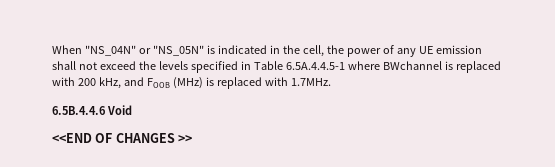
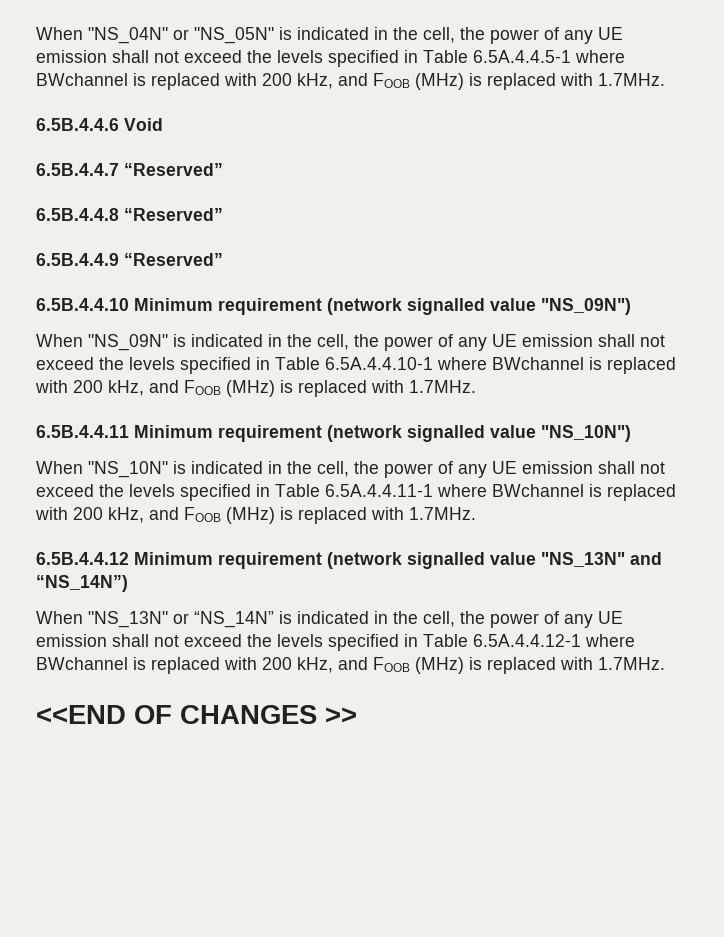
(132, 110) none -> [36,163,223,176] [36,208,223,221] [36,253,223,266] [36,298,631,315] [36,334,665,351] [36,357,676,374] [35,380,476,397] [36,425,631,442] [36,461,665,478] [36,484,676,501] [35,507,476,524] [36,552,662,569] [36,575,128,592] [36,611,623,628] [36,634,635,651] [36,657,665,674] // 6.5B.4.4.7 “Reserved” // 6.5B.4.4.8 “Reserved” // 6.5B.4.4.9 “Reserved” // 6.5B.4.4.10 Minimum requirement (network signalled value "NS_09N") // When "NS_09N" is indicated in the cell, the power of any UE emission shall not exceed the levels specified in Table 6.5A.4.4.10-1 where BWchannel is replaced with 200 kHz, and FOOB (MHz) is replaced with 1.7MHz. // 6.5B.4.4.11 Minimum requirement (network signalled value "NS_10N") // When "NS_10N" is indicated in the cell, the power of any UE emission shall not exceed the levels specified in Table 6.5A.4.4.11-1 where BWchannel is replaced with 200 kHz, and FOOB (MHz) is replaced with 1.7MHz. // 6.5B.4.4.12 Minimum requirement (network signalled value "NS_13N" and “NS_14N”) // When "NS_13N" or “NS_14N” is indicated in the cell, the power of any UE emission shall not exceed the levels specified in Table 6.5A.4.4.12-1 where BWchannel is replaced with 200 kHz, and FOOB (MHz) is replaced with 1.7MHz.

